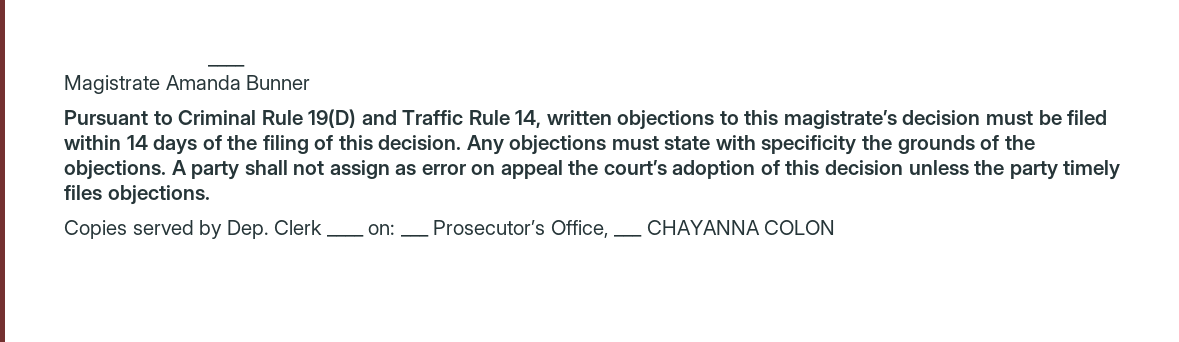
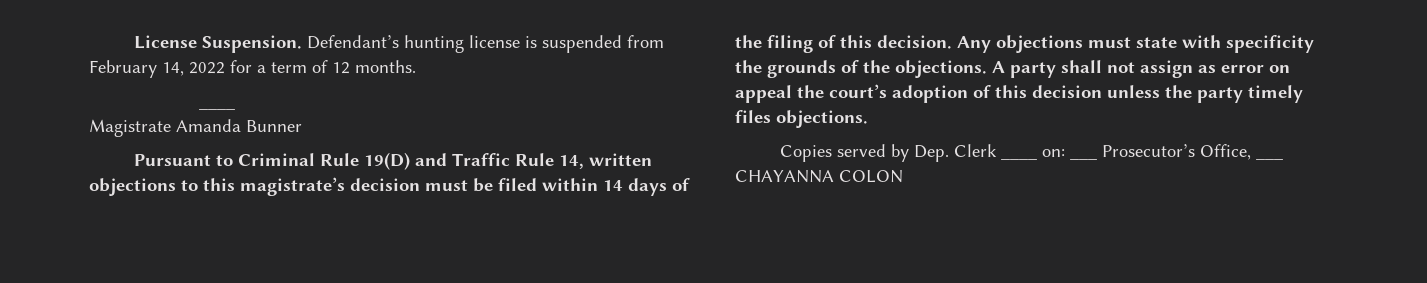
(207, 66) none -> [134,35,665,53] [89,60,416,78] License Suspension. Defendant’s hunting license is suspended from February 14, 2022 for a term of 12 months. //

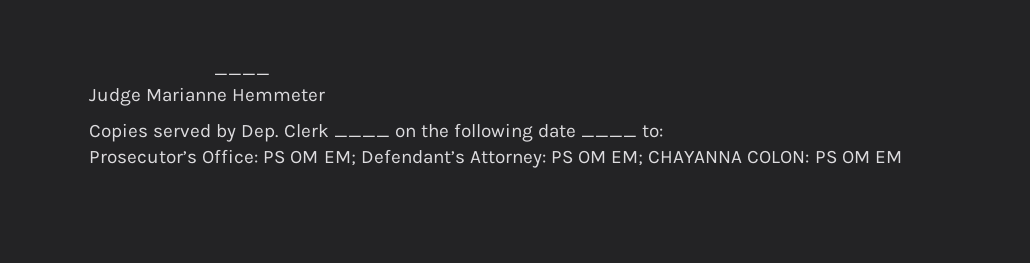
[134,35,665,53] [89,60,416,78] [198,107,235,110] [89,119,302,137] [134,152,653,170] [89,177,690,196] [735,35,1314,53] [735,60,1290,78] [735,84,1303,103] [735,110,868,128] License Suspension. Defendant’s hunting license is suspended from February 14, 2022 for a term of 12 months. // ____ // Magistrate Amanda Bunner // Pursuant to Criminal Rule 19(D) and Traffic Rule 14, written objections to this magistrate’s decision must be filed within 14 days of the filing of this decision. Any objections must state with specificity the grounds of the objections. A party shall not assign as error on appeal the court’s adoption of this decision unless the party timely files objections. -> [213,73,270,75] [89,87,326,106] ____ // Judge Marianne Hemmeter
[1042,149,1066,157] [1070,157,1098,160] [1102,144,1284,160] [735,170,903,183] on: ___ Prosecutor’s Office, ___ CHAYANNA COLON -> [394,123,664,142] [89,149,902,168] on the following date ____ to: // Prosecutor’s Office: PS OM EM; Defendant’s Attorney: PS OM EM; CHAYANNA COLON: PS OM EM

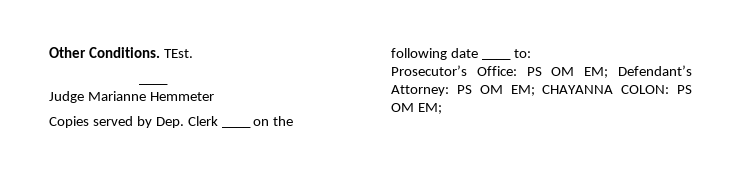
(213, 74) none -> [49,47,193,58] Other Conditions. TEst. //
[874,151,902,163] EM -> [417,103,442,114] EM;

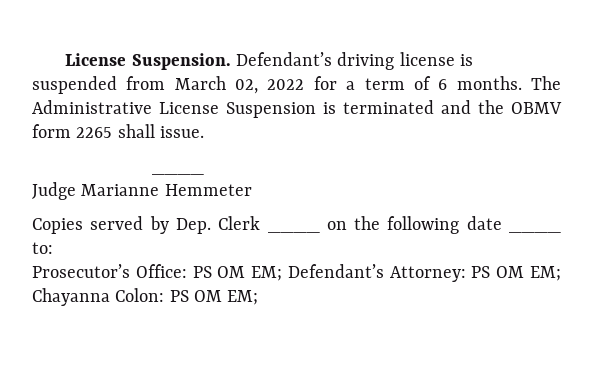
[49,47,193,58] Other Conditions. TEst. -> [65,52,473,70] [32,76,562,94] [32,100,562,118] [32,124,204,138] License Suspension. Defendant’s driving license is suspended from March 02, 2022 for a term of 6 months. The Administrative License Suspension is terminated and the OBMV form 2265 shall issue.
[542,85,670,94] CHAYANNA COLON: -> [32,288,165,306] Chayanna Colon:

